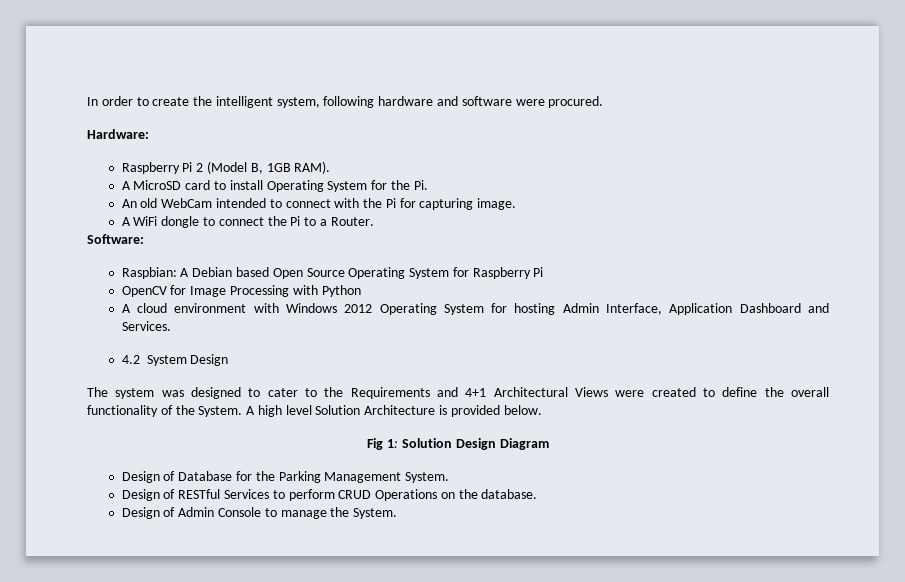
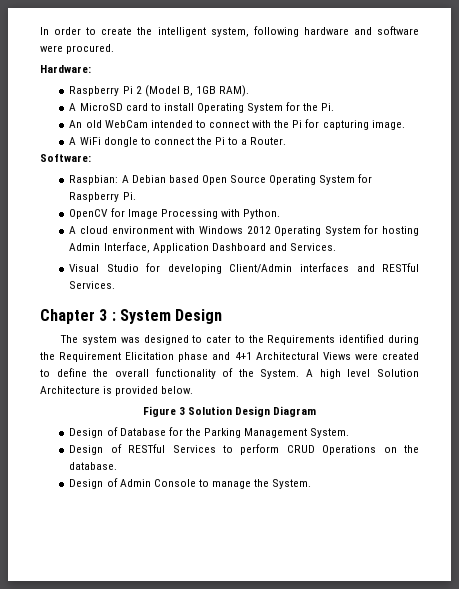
[533,267,544,277] Pi -> [122,192,136,200] Pi.
[321,285,361,297] Python -> [243,209,281,219] Python.
[121,355,140,364] 4.2 -> [69,263,420,274] [69,281,116,289] [40,309,116,324] Visual Studio for developing Client/Admin interfaces and RESTful Services. // Chapter 3 :
(430, 393) none -> [339,334,419,345] [40,352,209,362] identified during the Requirement Elicitation phase
[367,438,399,450] Fig 1: -> [142,406,185,417] Figure 3

